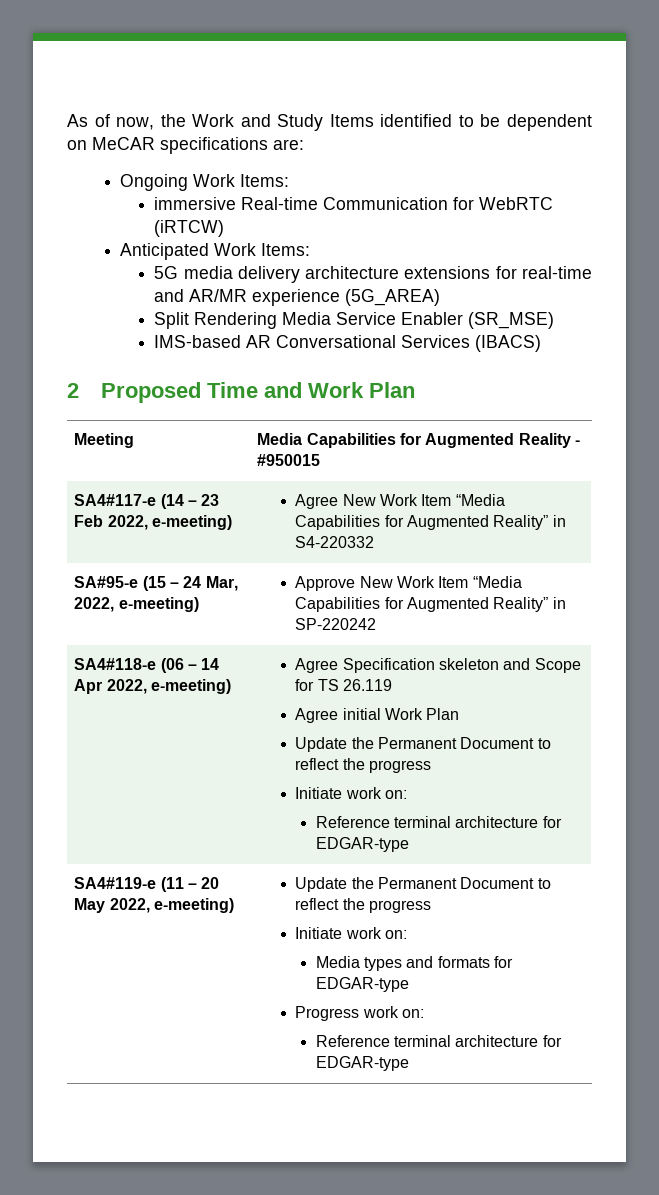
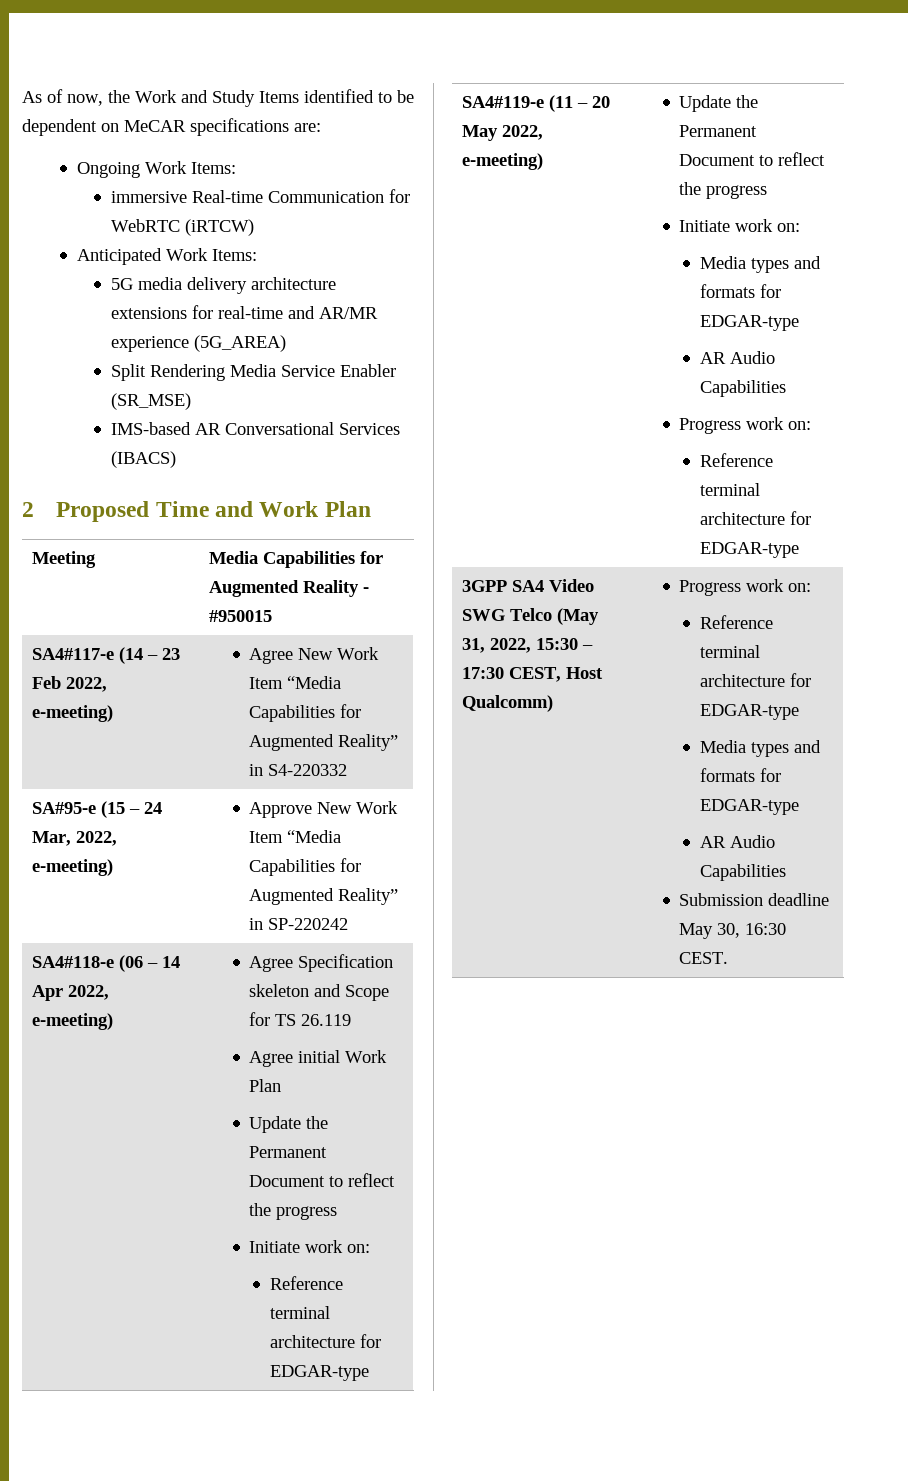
[295,1006,425,1021] [315,1035,562,1047] [315,1056,409,1071] // Progress work on: // Reference terminal architecture for EDGAR-type -> [700,351,776,364] [700,380,787,397] [679,417,812,434] [700,453,774,467] [700,483,761,496] [700,511,812,525] [700,542,800,558] [461,579,594,592] [461,608,599,625] [461,638,593,653] [461,667,603,682] [461,695,553,712] [679,579,812,596] [700,615,774,629] [700,645,761,658] [700,673,812,687] [700,704,800,720] [700,740,822,757] [700,768,782,782] [700,799,800,815] [700,835,776,848] [700,864,787,881] [679,893,830,906] [679,923,787,939] [679,952,729,964] // AR Audio Capabilities // Progress work on: // Reference terminal architecture for EDGAR-type // 3GPP SA4 Video SWG Telco (May 31, 2022, 15:30 – 17:30 CEST, Host Qualcomm) | Progress work on: // Reference terminal architecture for EDGAR-type // Media types and formats for EDGAR-type // AR Audio Capabilities // Submission deadline May 30, 16:30 CEST.

